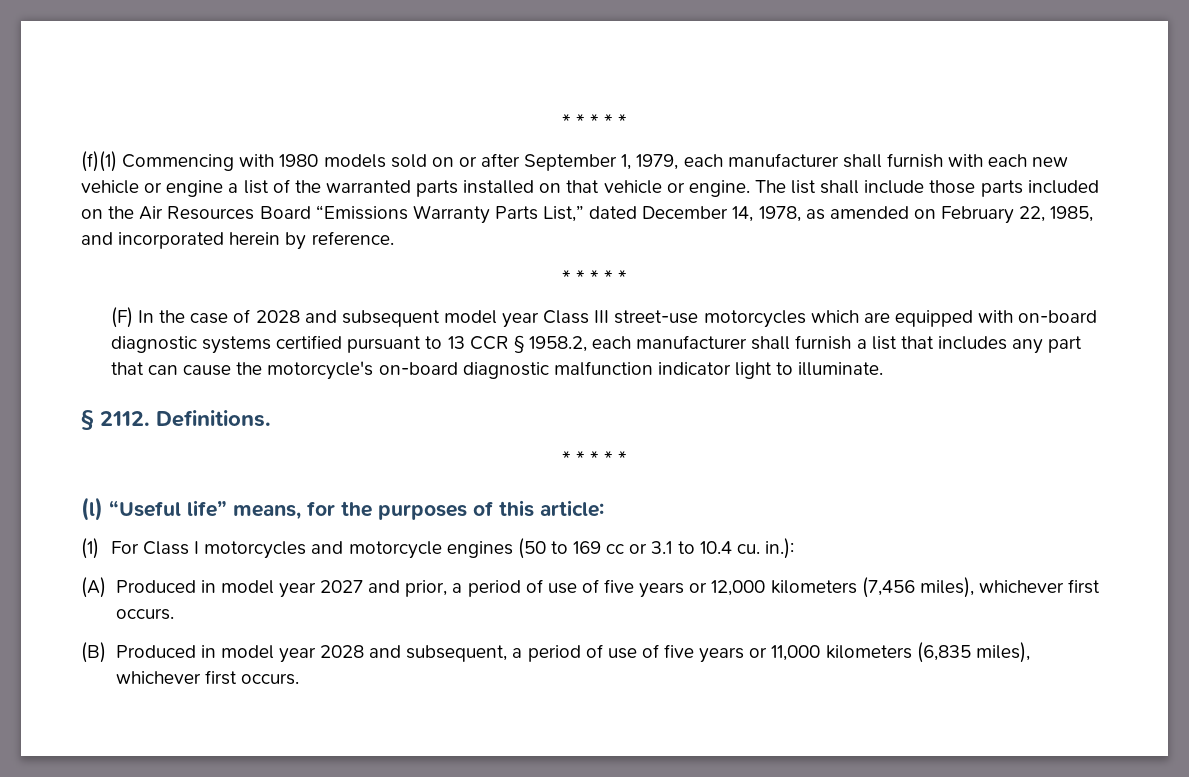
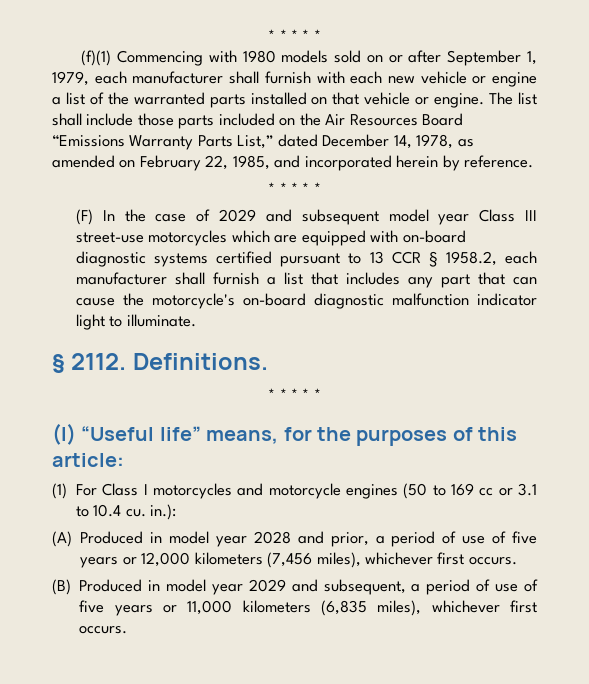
[255,310,300,323] 2028 -> [219,209,257,222] 2029
[320,580,364,593] 2027 -> [253,531,291,544] 2028
[320,645,365,658] 2028 -> [248,579,286,592] 2029

